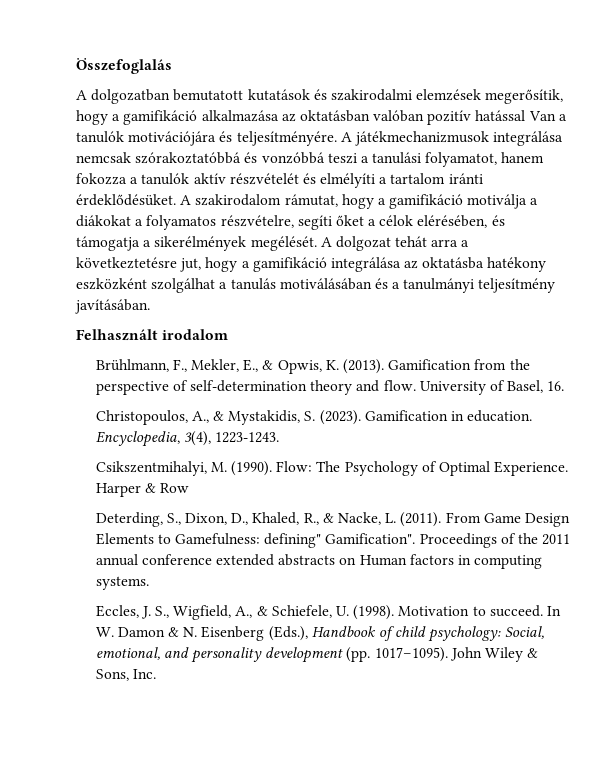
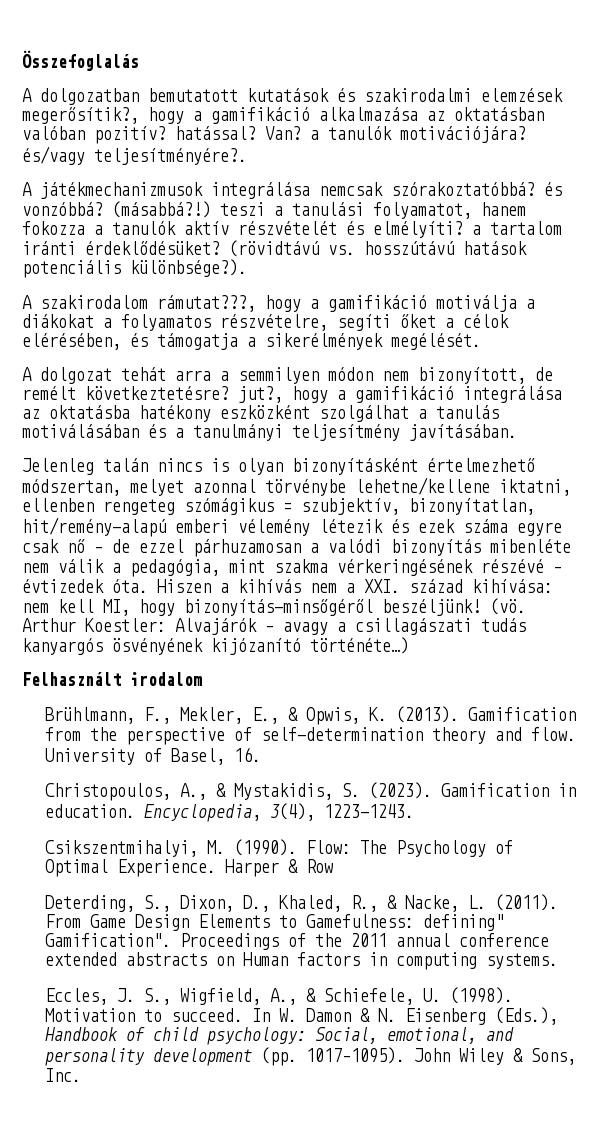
[485,89,564,104] megerősítik, -> [22,107,139,124] megerősítik?,
[427,110,567,125] [76,131,564,146] [76,152,325,164] pozitív hatással Van a tanulók motivációjára és teljesítményére. A játékmechanizmusok integrálása nemcsak szórakoztatóbbá és vonzóbbá -> [94,126,526,144] [22,146,247,165] [22,182,562,199] [22,201,211,218] pozitív? hatással? Van? a tanulók motivációjára? és/vagy teljesítményére?. // A játékmechanizmusok integrálása nemcsak szórakoztatóbbá? és vonzóbbá? (másabbá?!)
[320,173,376,188] elmélyíti -> [373,221,463,238] elmélyíti?
[76,194,176,206] érdeklődésüket. -> [85,240,527,257] [22,259,247,278] érdeklődésüket? (rövidtávú vs. hosszútávú hatások potenciális különbsége?). //
[284,194,338,207] rámutat, -> [157,295,256,312] rámutat???,
(317, 243) none -> (481, 341) //
[76,257,202,272] következtetésre jut, -> [238,367,553,384] [22,386,283,403] semmilyen módon nem bizonyított, de remélt következtetésre? jut?,
(150, 306) none -> [22,458,535,475] [22,477,571,496] [22,498,535,515] [22,517,562,537] [22,539,571,557] [22,559,562,577] [22,579,553,593] [22,598,526,616] [22,618,526,635] [22,637,409,655] // Jelenleg talán nincs is olyan bizonyításként értelmezhető módszertan, melyet azonnal törvénybe lehetne/kellene iktatni, ellenben rengeteg szómágikus = szubjektív, bizonyítatlan, hit/remény-alapú emberi vélemény létezik és ezek száma egyre csak nő – de ezzel párhuzamosan a valódi bizonyítás mibenléte nem válik a pedagógia, mint szakma vérkeringésének részévé – évtizedek óta. Hiszen a kihívás nem a XXI. század kihívása: nem kell MI, hogy bizonyítás-minsőgéről beszéljünk! (vö. Arthur Koestler: Alvajárók – avagy a csillagászati tudás kanyargós ösvényének kijózanító történéte…)

